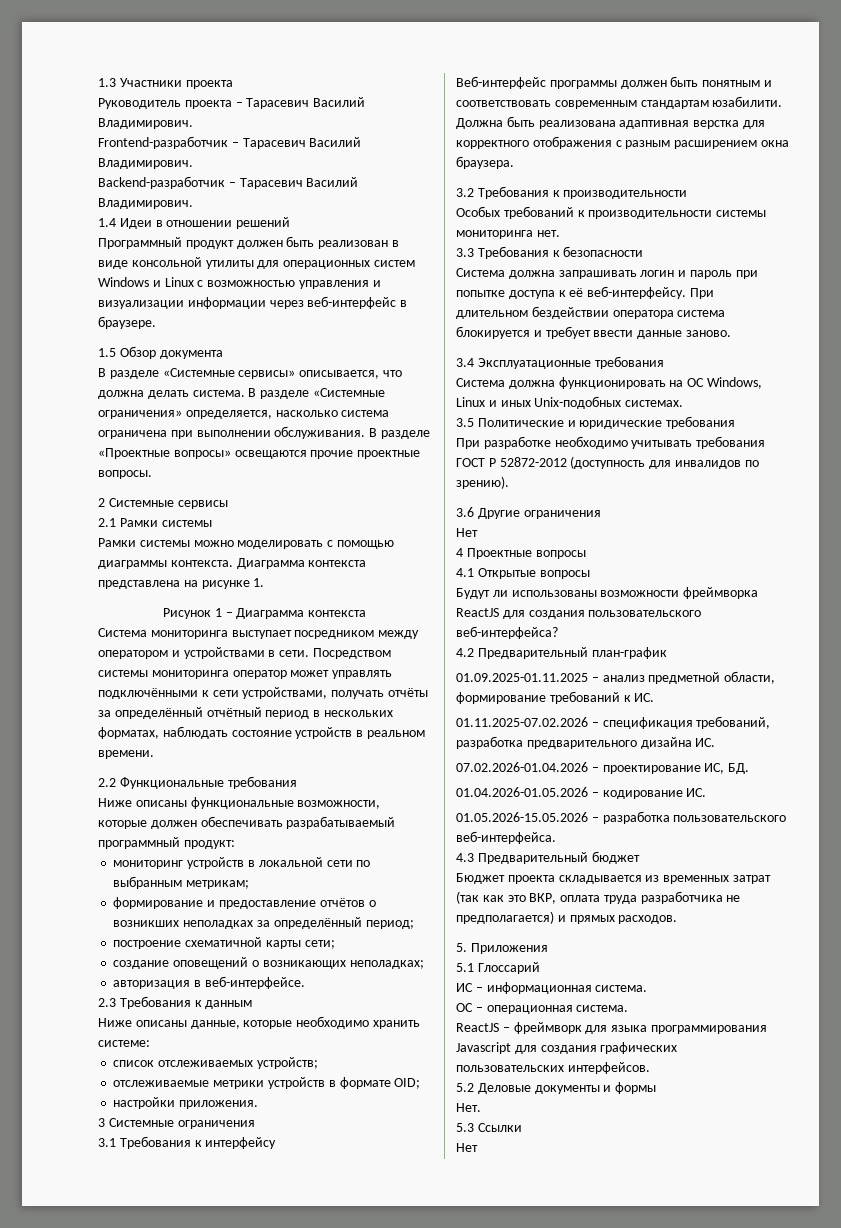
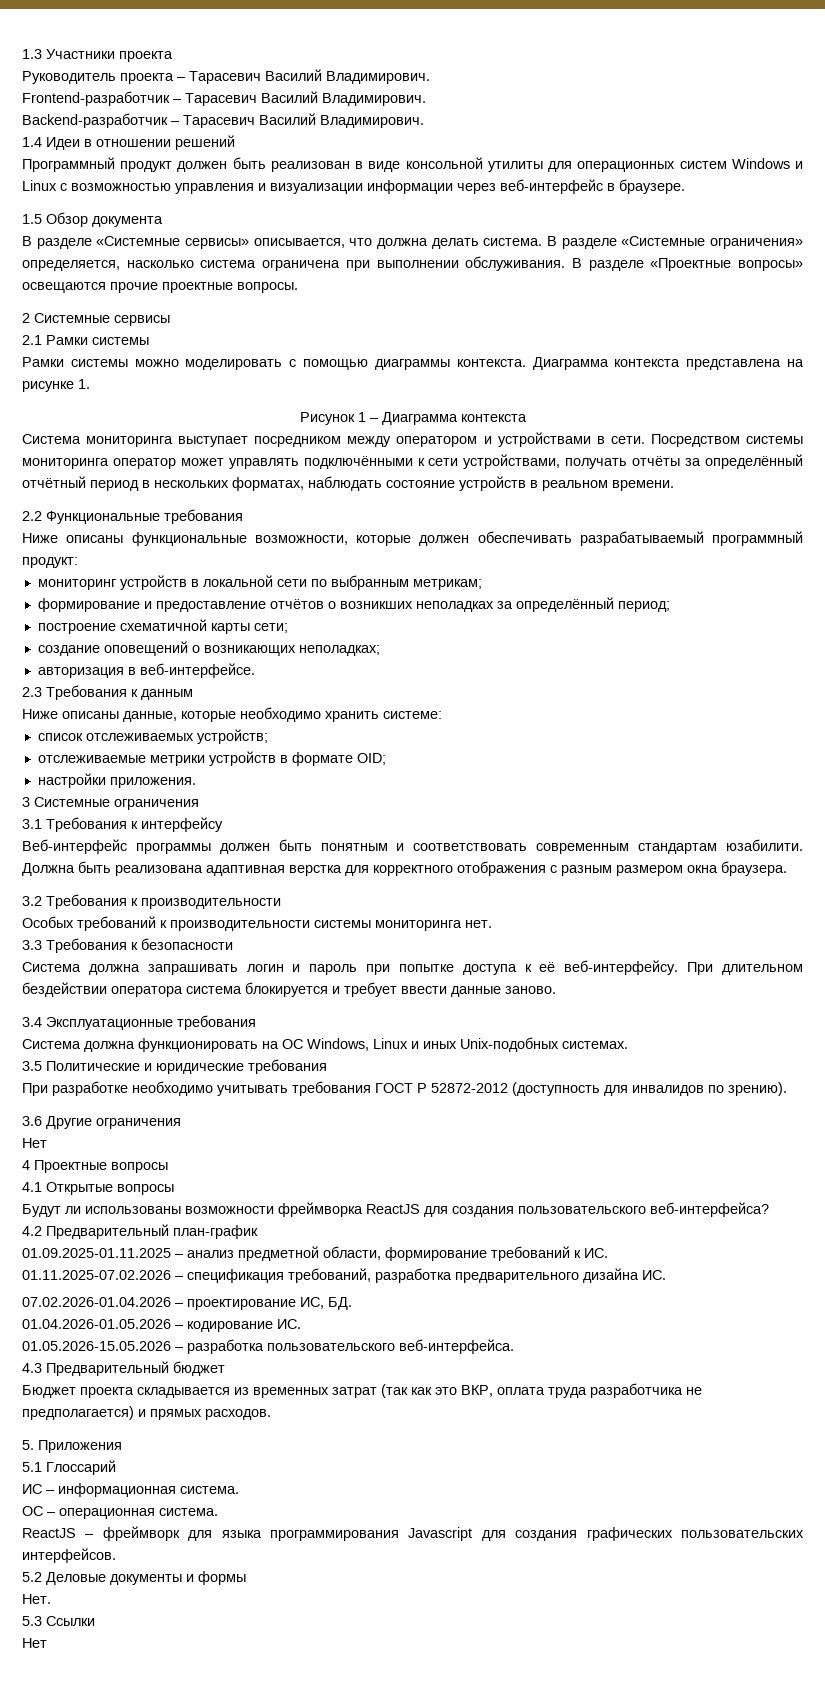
[674,140,758,149] расширением -> [616,865,683,876] размером

